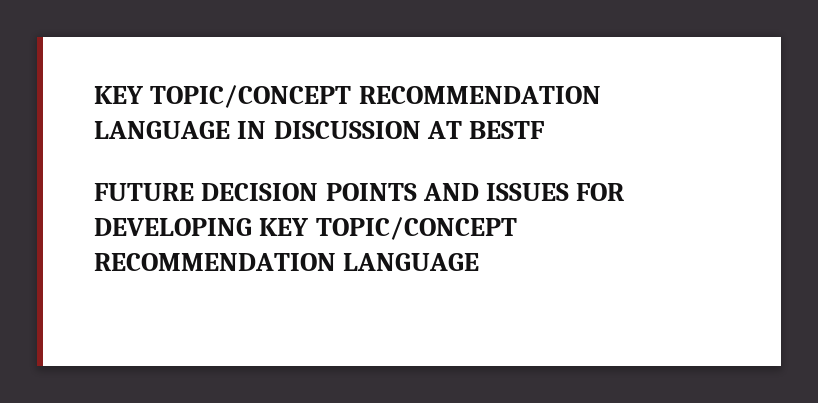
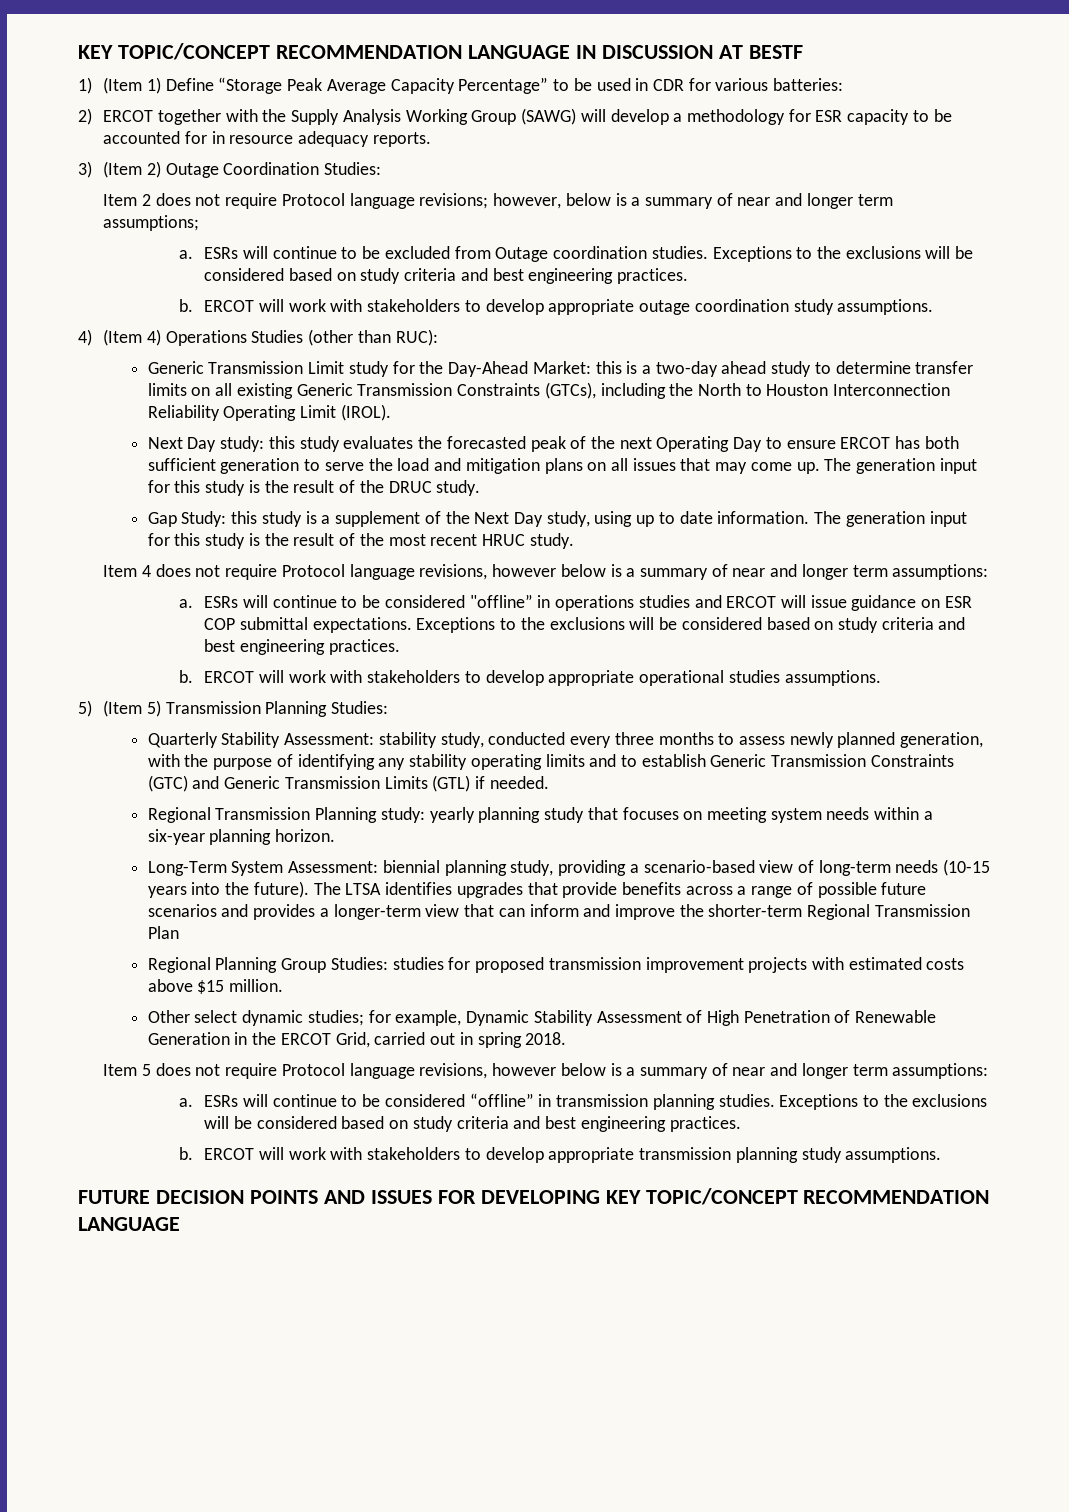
(546, 130) none -> [78,77,844,94] [78,108,952,125] [103,131,431,147] [78,161,382,178] [103,193,893,209] [103,215,200,231] [179,246,974,262] [204,268,689,284] [179,299,934,315] [78,329,438,346] [147,361,974,377] [147,382,951,399] [147,404,391,421] [147,436,959,452] [147,458,977,474] [147,480,481,496] [147,511,967,527] [147,533,574,549] [103,564,989,580] [179,594,972,611] [204,617,966,633] [204,639,400,655] [179,670,881,686] [78,700,389,717] [147,732,984,748] [147,754,954,770] [147,775,549,792] [147,807,933,823] [147,829,336,845] [147,859,991,876] [147,881,927,898] [147,904,970,920] [147,926,179,939] [147,957,965,973] [147,979,284,994] [147,1010,937,1026] [147,1032,567,1048] [103,1063,989,1079] [179,1093,988,1110] [204,1116,741,1132] [179,1147,942,1163] // 1) (Item 1) Define “Storage Peak Average Capacity Percentage” to be used in CDR for various batteries: // 2) ERCOT together with the Supply Analysis Working Group (SAWG) will develop a methodology for ESR capacity to be accounted for in resource adequacy reports. // 3) (Item 2) Outage Coordination Studies: // Item 2 does not require Protocol language revisions; however, below is a summary of near and longer term assumptions; // a. ESRs will continue to be excluded from Outage coordination studies. Exceptions to the exclusions will be considered based on study criteria and best engineering practices. // b. ERCOT will work with stakeholders to develop appropriate outage coordination study assumptions. // 4) (Item 4) Operations Studies (other than RUC): // Generic Transmission Limit study for the Day-Ahead Market: this is a two-day ahead study to determine transfer limits on all existing Generic Transmission Constraints (GTCs), including the North to Houston Interconnection Reliability Operating Limit (IROL). // Next Day study: this study evaluates the forecasted peak of the next Operating Day to ensure ERCOT has both sufficient generation to serve the load and mitigation plans on all issues that may come up. The generation input for this study is the result of the DRUC study. // Gap Study: this study is a supplement of the Next Day study, using up to date information. The generation input for this study is the result of the most recent HRUC study. // Item 4 does not require Protocol language revisions, however below is a summary of near and longer term assumptions: // a. ESRs will continue to be considered "offline” in operations studies and ERCOT will issue guidance on ESR COP submittal expectations. Exceptions to the exclusions will be considered based on study criteria and best engineering practices. // b. ERCOT will work with stakeholders to develop appropriate operational studies assumptions. // 5) (Item 5) Transmission Planning Studies: // Quarterly Stability Assessment: stability study, conducted every three months to assess newly planned generation, with the purpose of identifying any stability operating limits and to establish Generic Transmission Constraints (GTC) and Generic Transmission Limits (GTL) if needed. // Regional Transmission Planning study: yearly planning study that focuses on meeting system needs within a six-year planning horizon. // Long-Term System Assessment: biennial planning study, providing a scenario-based view of long-term needs (10-15 years into the future). The LTSA identifies upgrades that provide benefits across a range of possible future scenarios and provides a longer-term view that can inform and improve the shorter-term Regional Transmission Plan // Regional Planning Group Studies: studies for proposed transmission improvement projects with estimated costs above $15 million. // Other select dynamic studies; for example, Dynamic Stability Assessment of High Penetration of Renewable Generation in the ERCOT Grid, carried out in spring 2018. // Item 5 does not require Protocol language revisions, however below is a summary of near and longer term assumptions: // a. ESRs will continue to be considered “offline” in transmission planning studies. Exceptions to the exclusions will be considered based on study criteria and best engineering practices. // b. ERCOT will work with stakeholders to develop appropriate transmission planning study assumptions.

